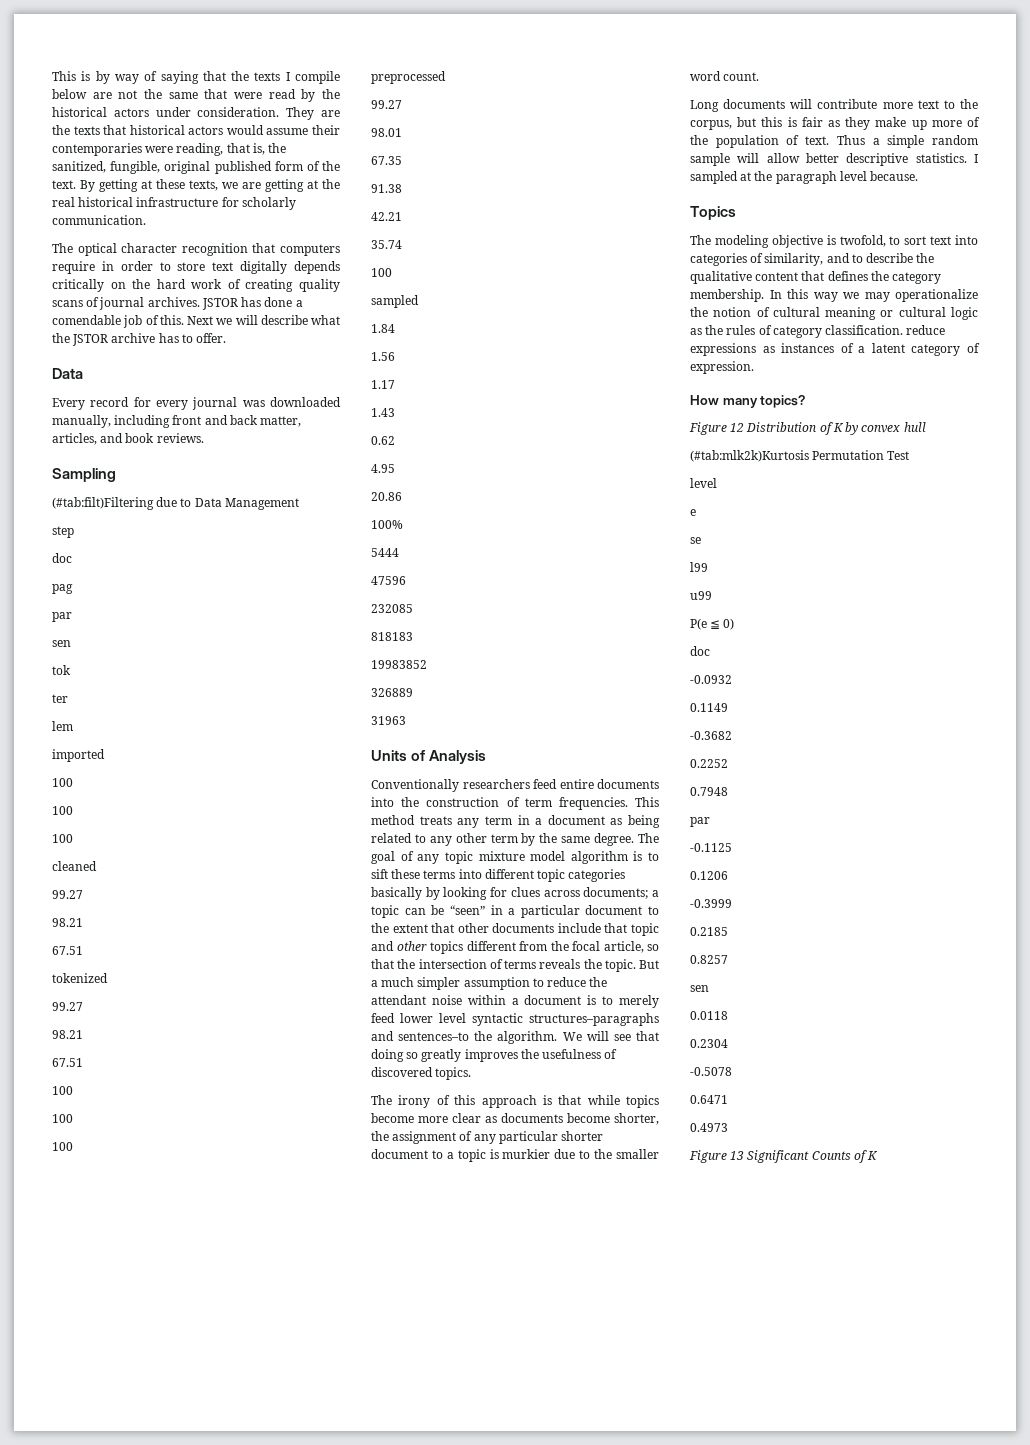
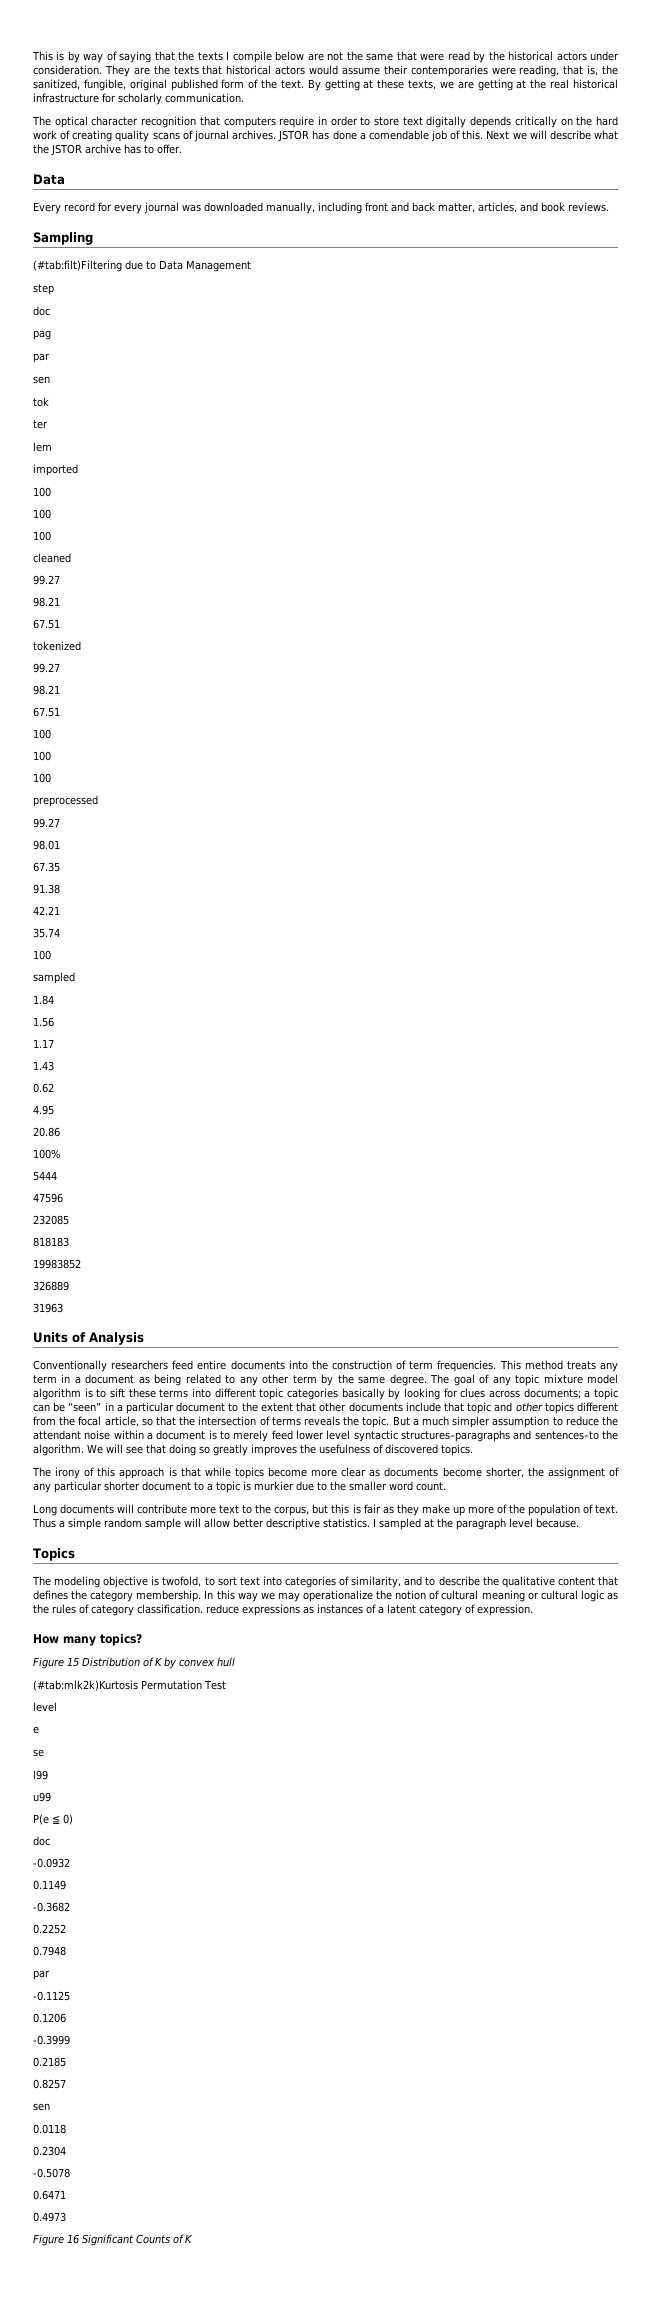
[730,423,745,432] 12 -> [67,1657,79,1667] 15
[730,1151,745,1160] 13 -> [67,2234,79,2244] 16

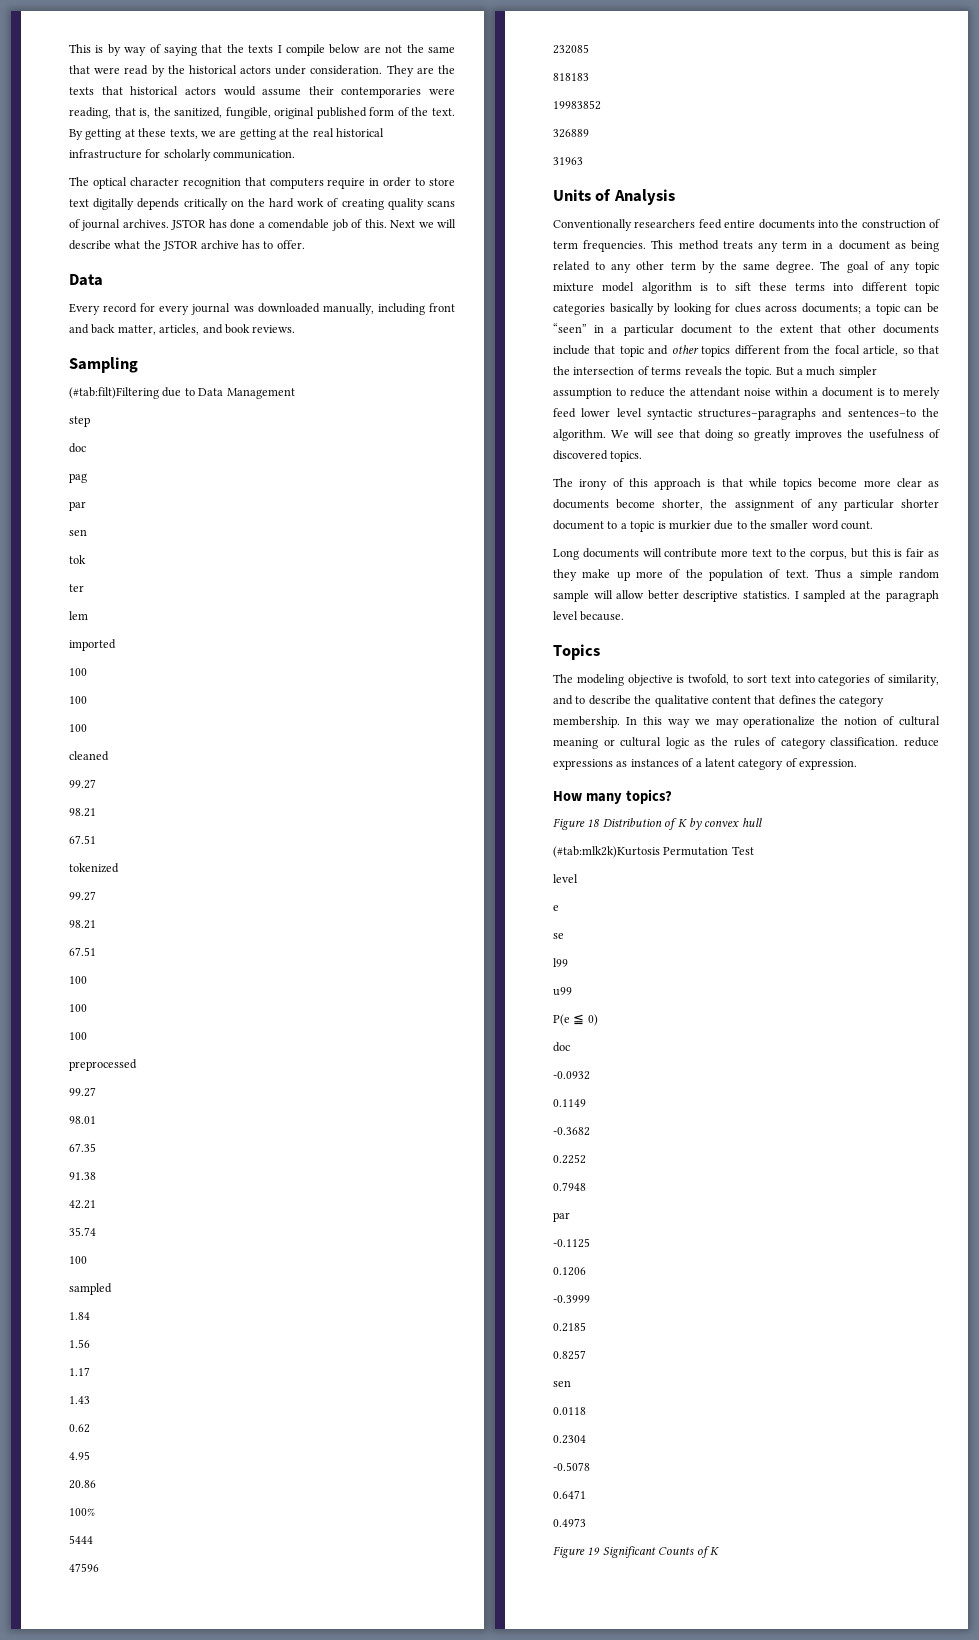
[67,1657,79,1667] 15 -> [587,819,601,827] 18
[67,2234,79,2244] 16 -> [587,1547,601,1555] 19

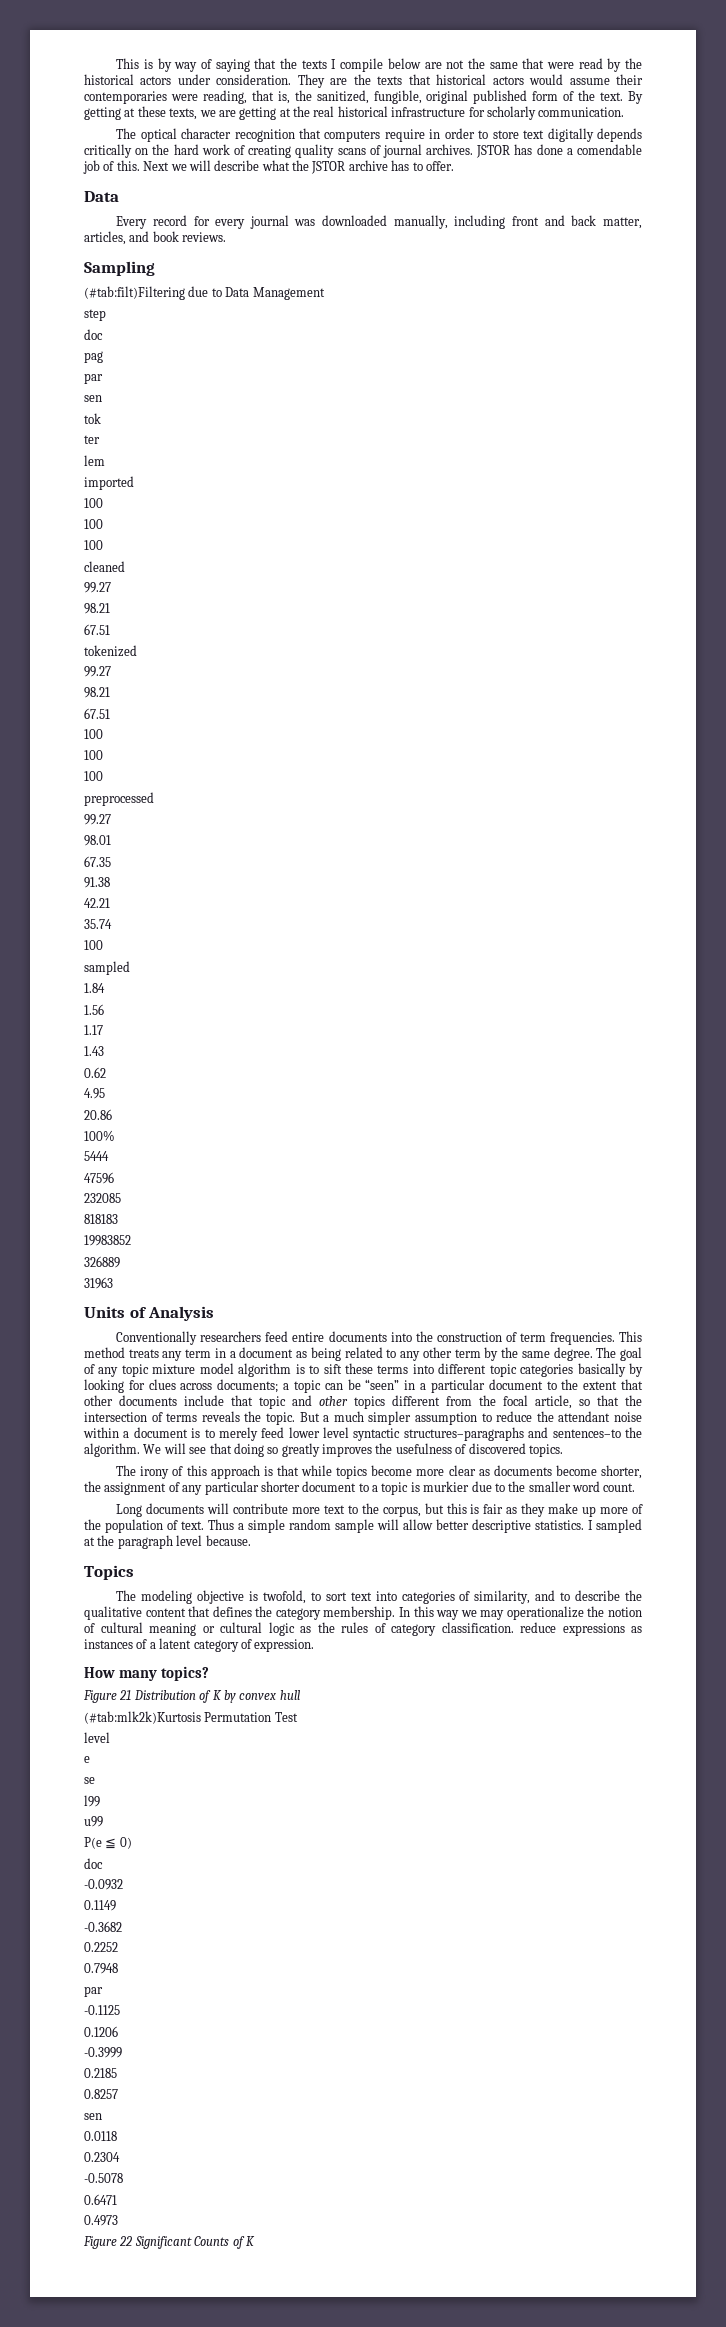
[587,819,601,827] 18 -> [119,1690,132,1700] 21
[587,1547,601,1555] 19 -> [119,2236,133,2246] 22

